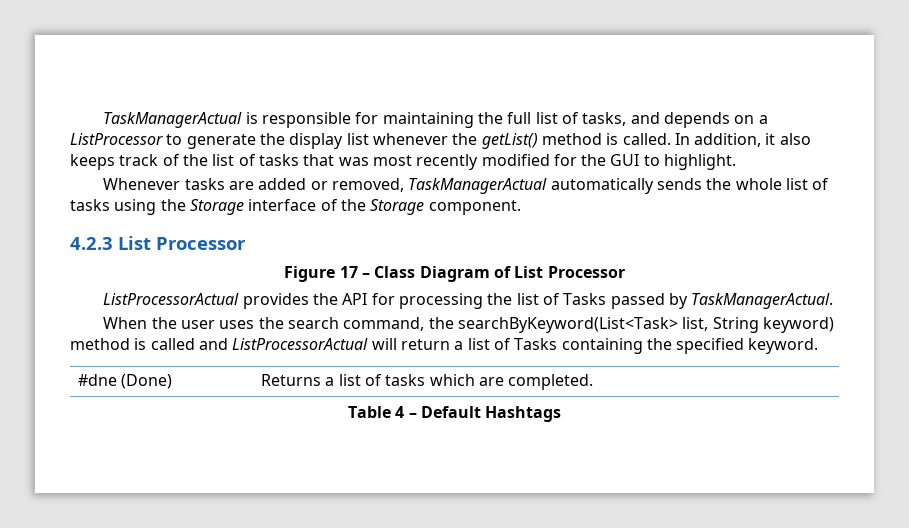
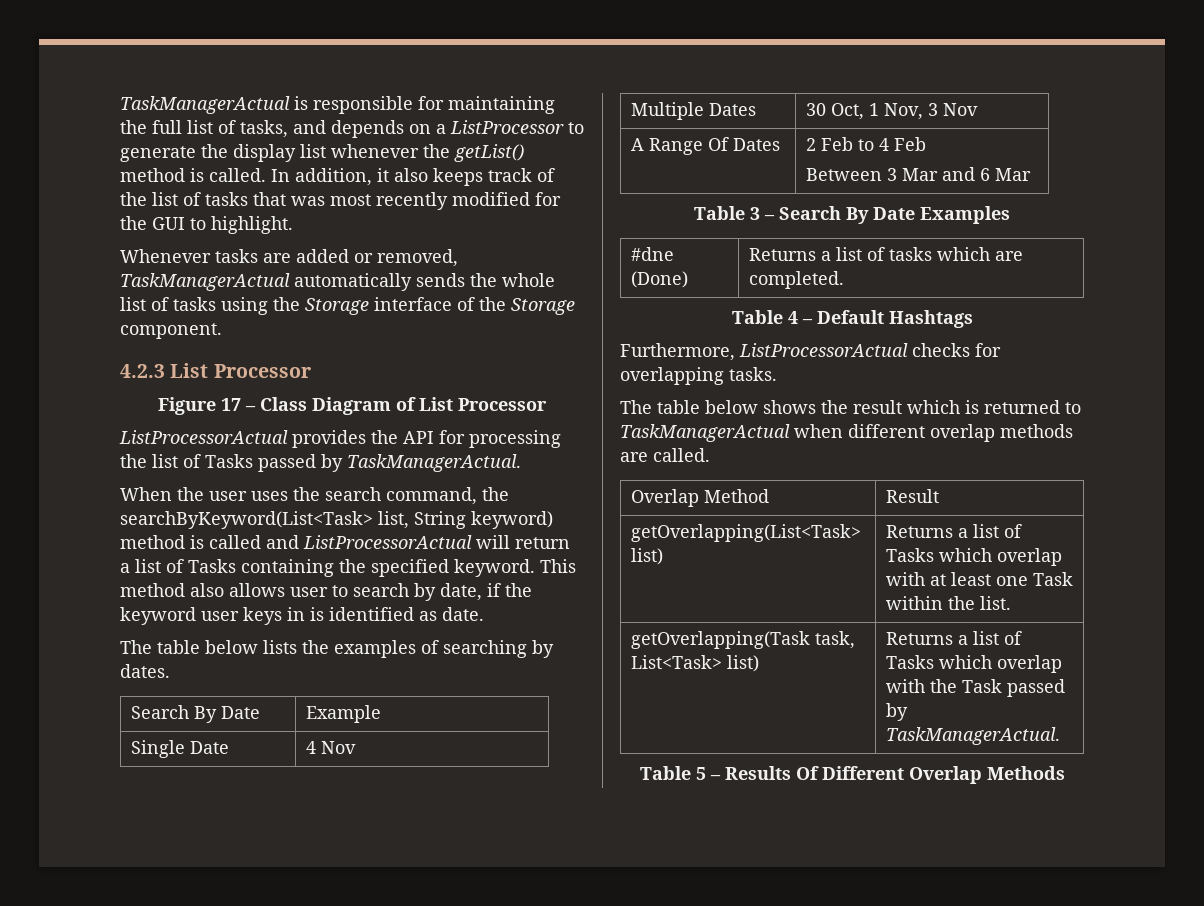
(819, 346) none -> [540,559,576,573] [120,583,532,601] [120,607,484,625] [120,640,554,658] [120,664,170,678] [130,705,260,723] [305,705,381,723] [130,740,229,758] [305,741,356,754] [630,102,756,120] [805,103,978,120] [630,137,780,155] [805,137,926,151] [805,167,1031,181] [694,206,1010,224] This method also allows user to search by date, if the keyword user keys in is identified as date. // The table below lists the examples of searching by dates. // Search By Date | Example // Single Date | 4 Nov // Multiple Dates | 30 Oct, 1 Nov, 3 Nov // A Range Of Dates | 2 Feb to 4 Feb // Between 3 Mar and 6 Mar // Table 3 – Search By Date Examples
(562, 414) none -> [620,343,1001,361] [620,367,777,385] [620,400,1081,414] [620,424,1073,442] [620,448,710,462] [630,489,769,507] [885,489,939,503] [630,524,861,542] [630,548,663,565] [885,524,1022,538] [885,548,1062,566] [885,572,1073,586] [885,596,1011,610] [630,631,855,649] [630,655,759,672] [885,631,1022,645] [885,655,1062,673] [885,679,1065,697] [885,703,908,721] [885,727,1060,745] [639,766,1065,784] // Furthermore, ListProcessorActual checks for overlapping tasks. // The table below shows the result which is returned to TaskManagerActual when different overlap methods are called. // Overlap Method | Result // getOverlapping(List<Task> list) | Returns a list of Tasks which overlap with at least one Task within the list. // getOverlapping(Task task, List<Task> list) | Returns a list of Tasks which overlap with the Task passed by TaskManagerActual. // Table 5 – Results Of Different Overlap Methods

